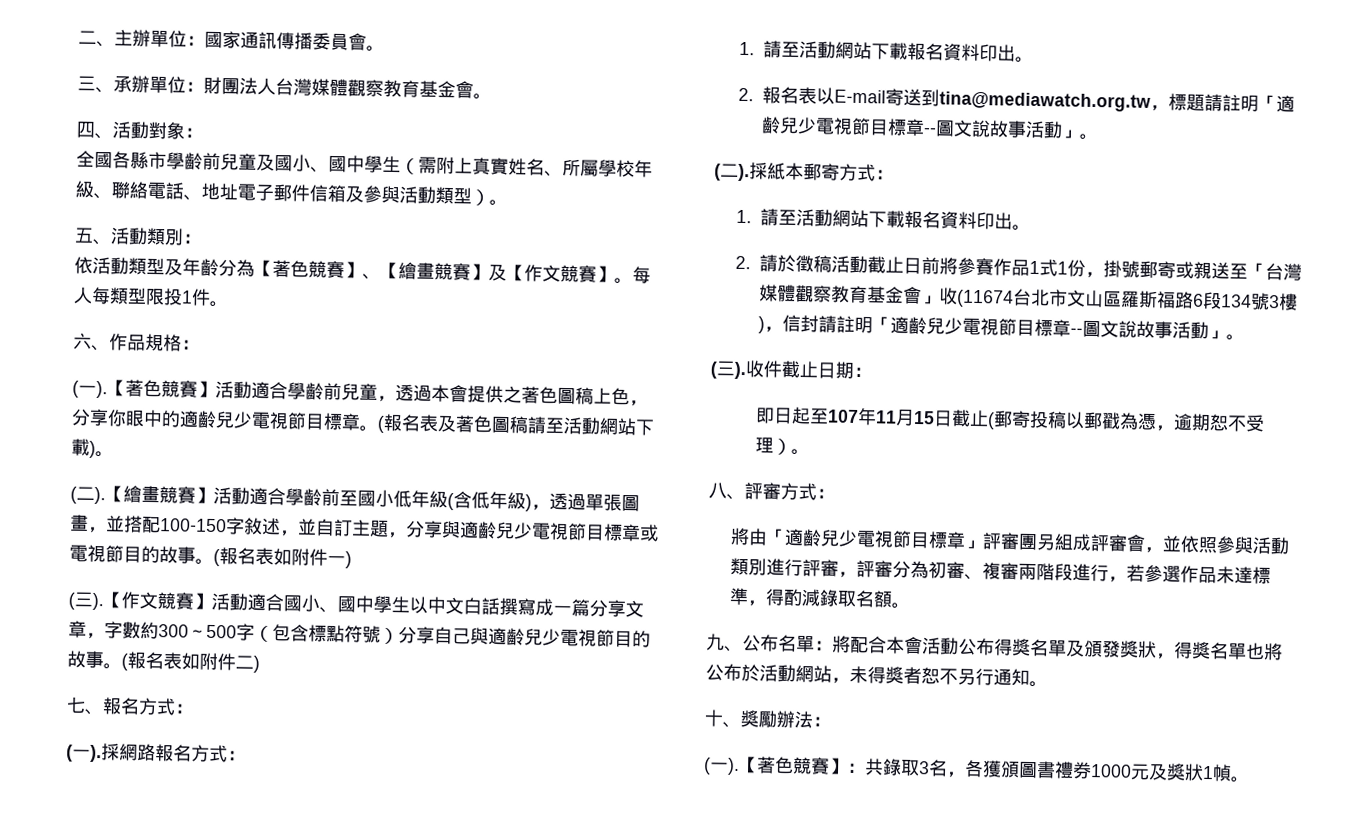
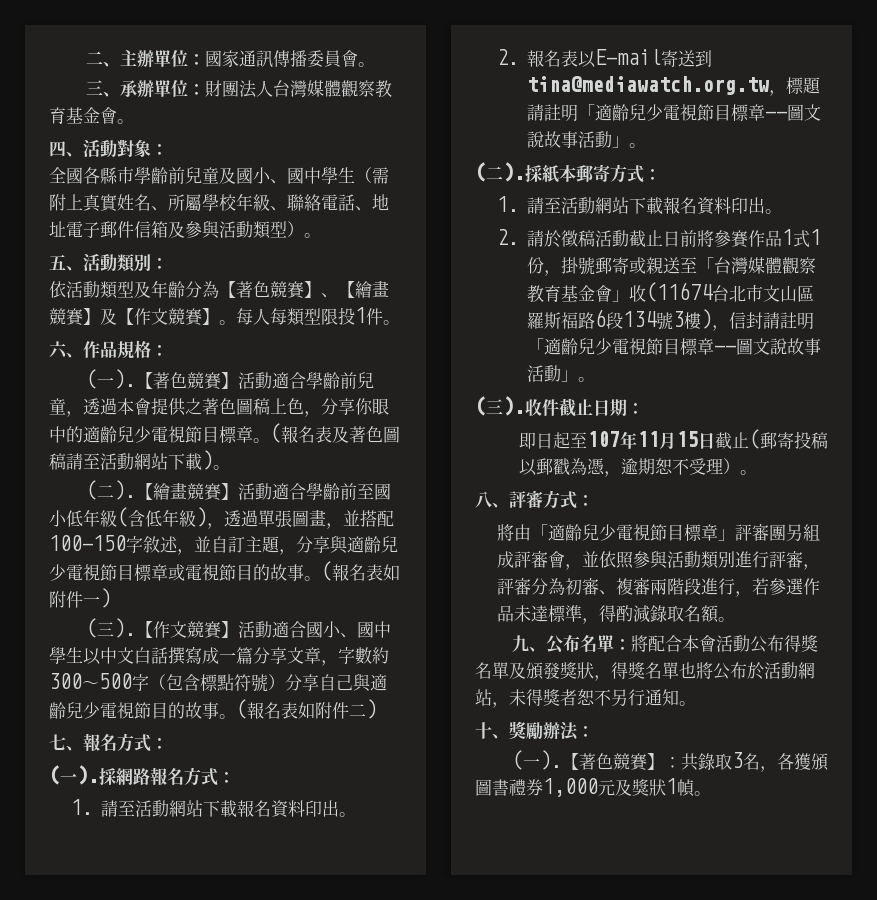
[1090,764,1132,778] 1000 -> [543,778,598,797] 1,000

